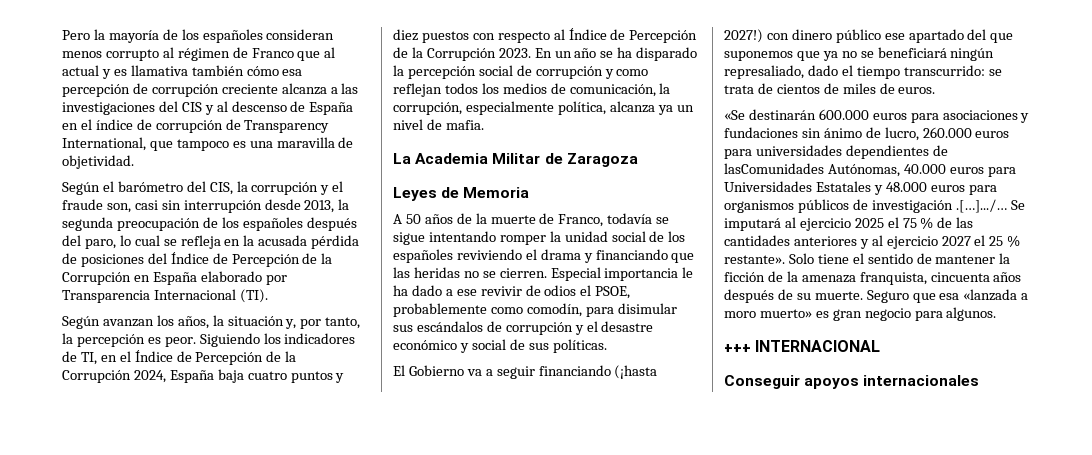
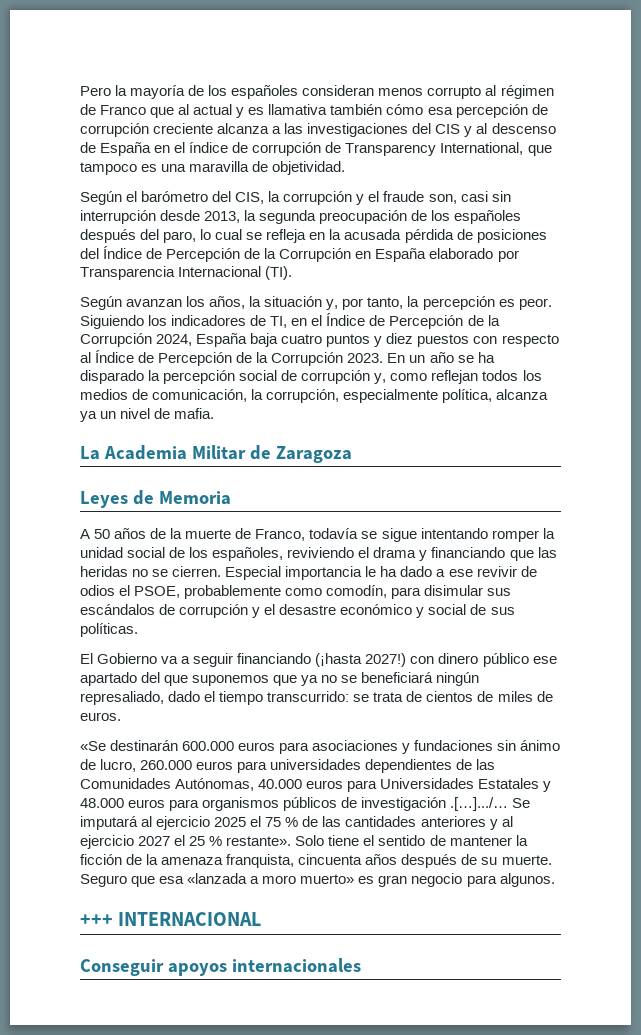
[604,69,614,79] y -> [374,373,387,384] y,
[393,249,453,263] españoles -> [212,547,284,561] españoles,
[724,163,824,174] lasComunidades -> [476,759,496,770] [80,778,171,789] las Comunidades

